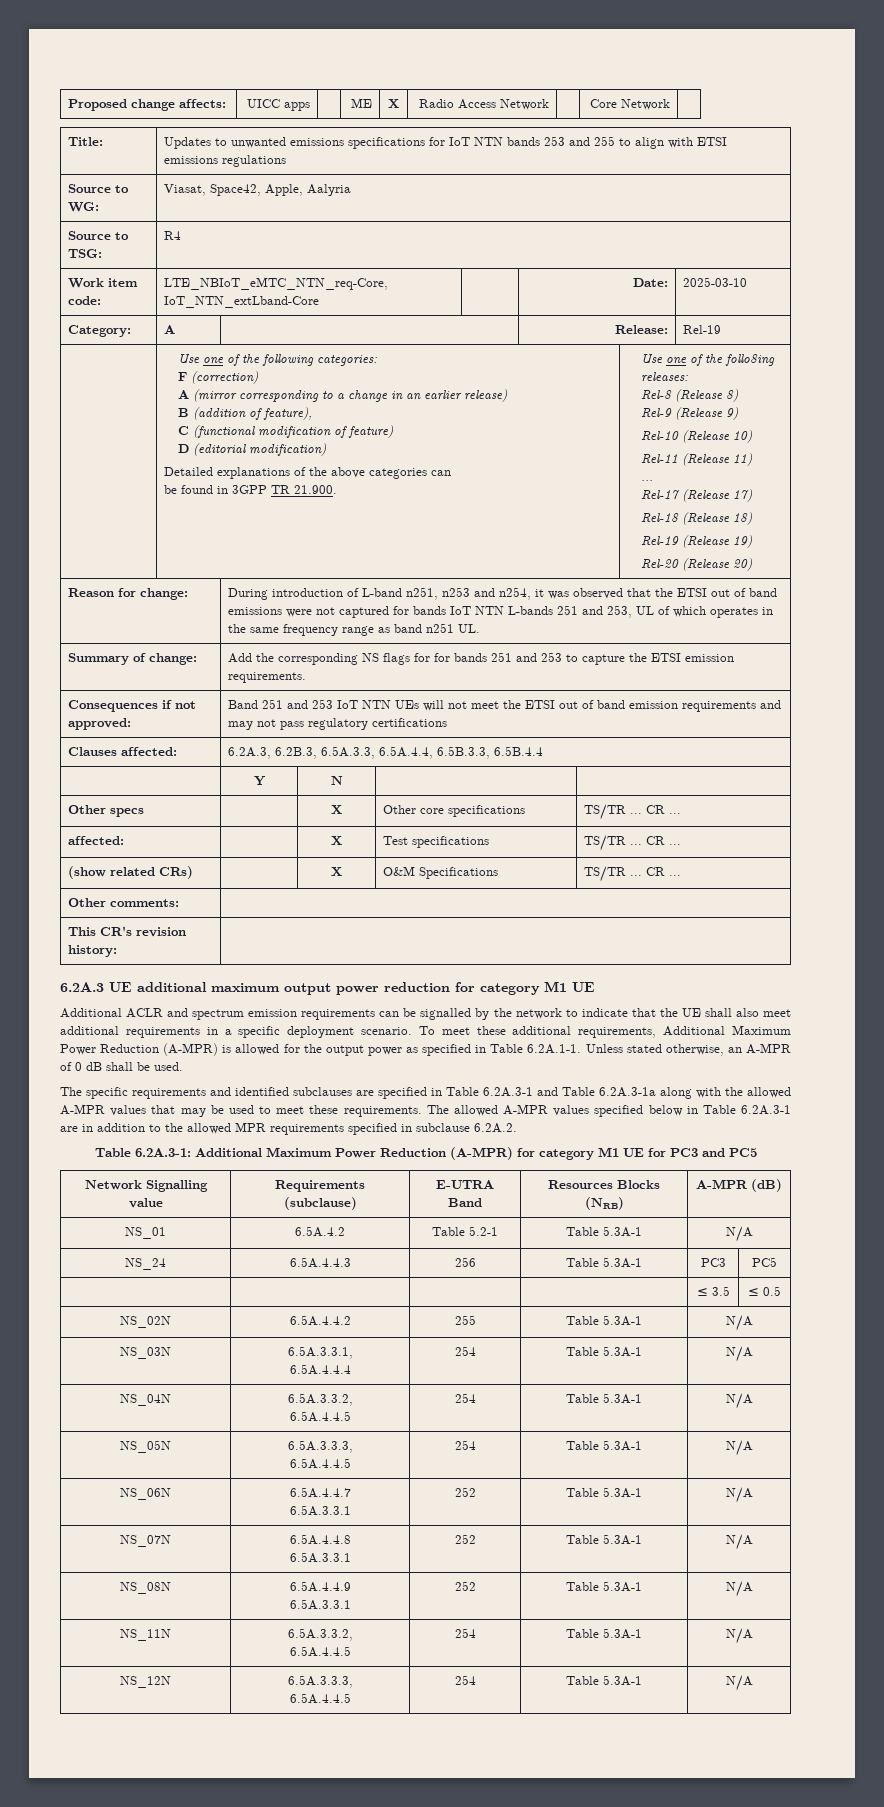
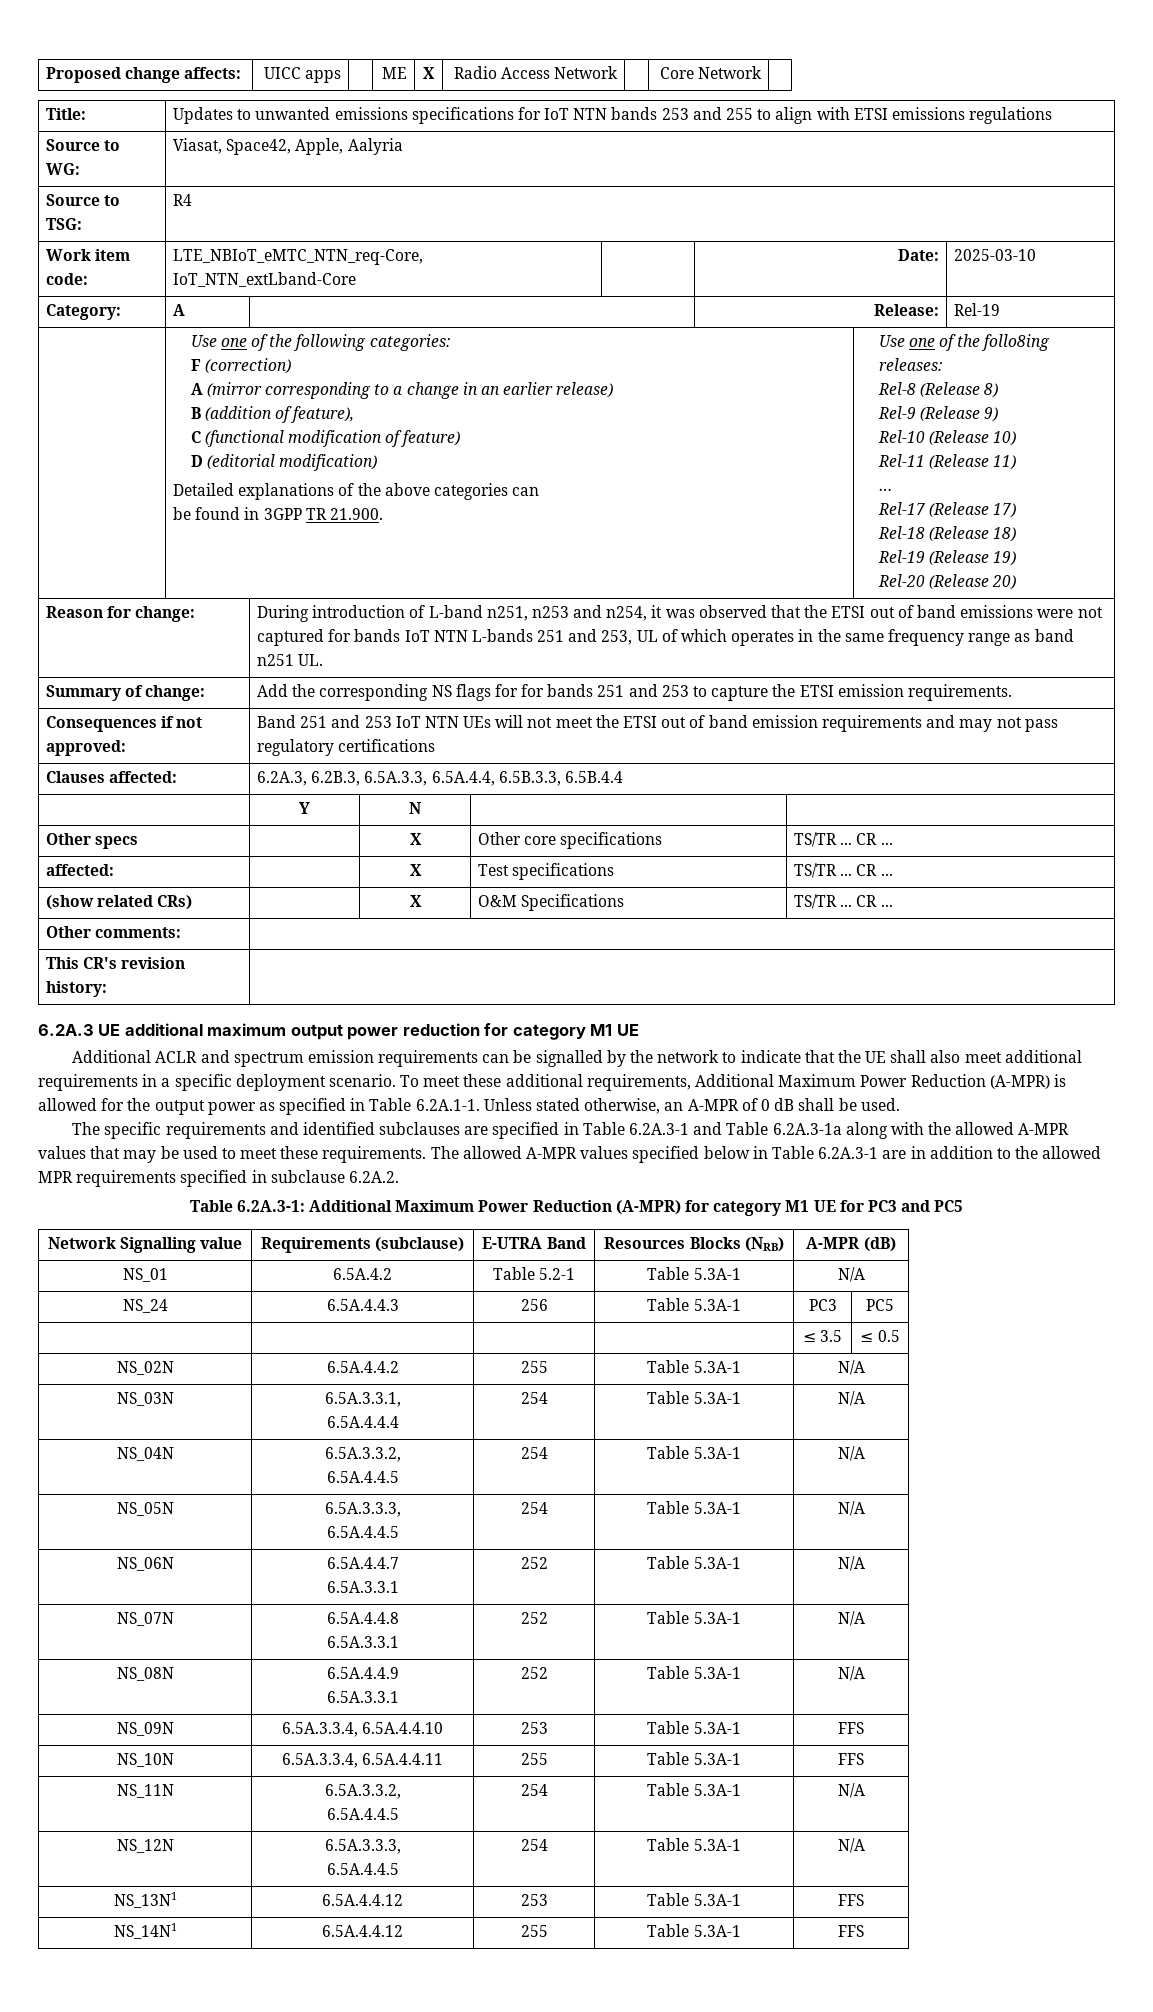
(753, 1589) none -> [116,1722,174,1736] [281,1722,444,1737] [520,1722,548,1734] [647,1721,741,1734] [838,1722,864,1734] [116,1753,174,1767] [281,1753,444,1768] [520,1753,548,1765] [647,1752,741,1765] [838,1753,864,1765] // NS_09N | 6.5A.3.3.4, 6.5A.4.4.10 | 253 | Table 5.3A-1 | FFS // NS_10N | 6.5A.3.3.4, 6.5A.4.4.11 | 255 | Table 5.3A-1 | FFS
(753, 1683) none -> [113,1892,177,1908] [322,1894,403,1906] [520,1894,548,1906] [647,1893,741,1906] [838,1894,864,1906] [113,1923,177,1939] [322,1925,403,1937] [520,1925,548,1937] [647,1924,741,1937] [838,1925,864,1937] // NS_13N1 | 6.5A.4.4.12 | 253 | Table 5.3A-1 | FFS // NS_14N1 | 6.5A.4.4.12 | 255 | Table 5.3A-1 | FFS

